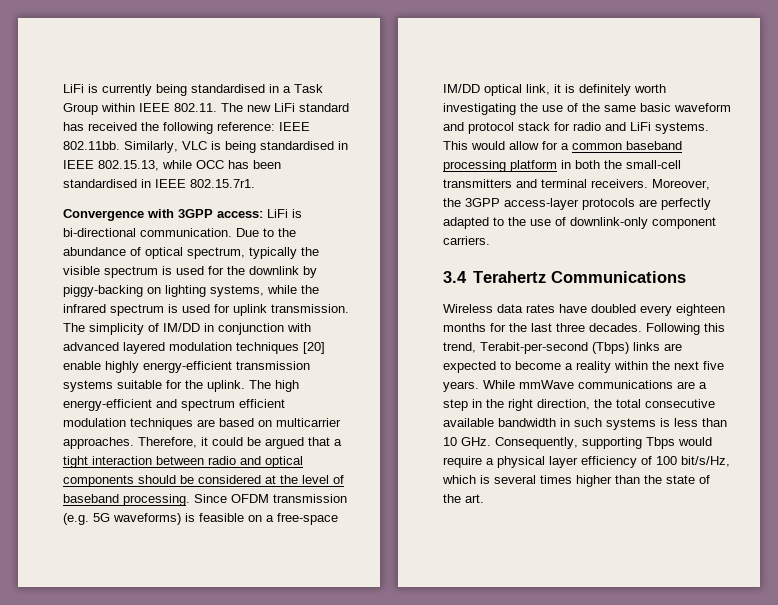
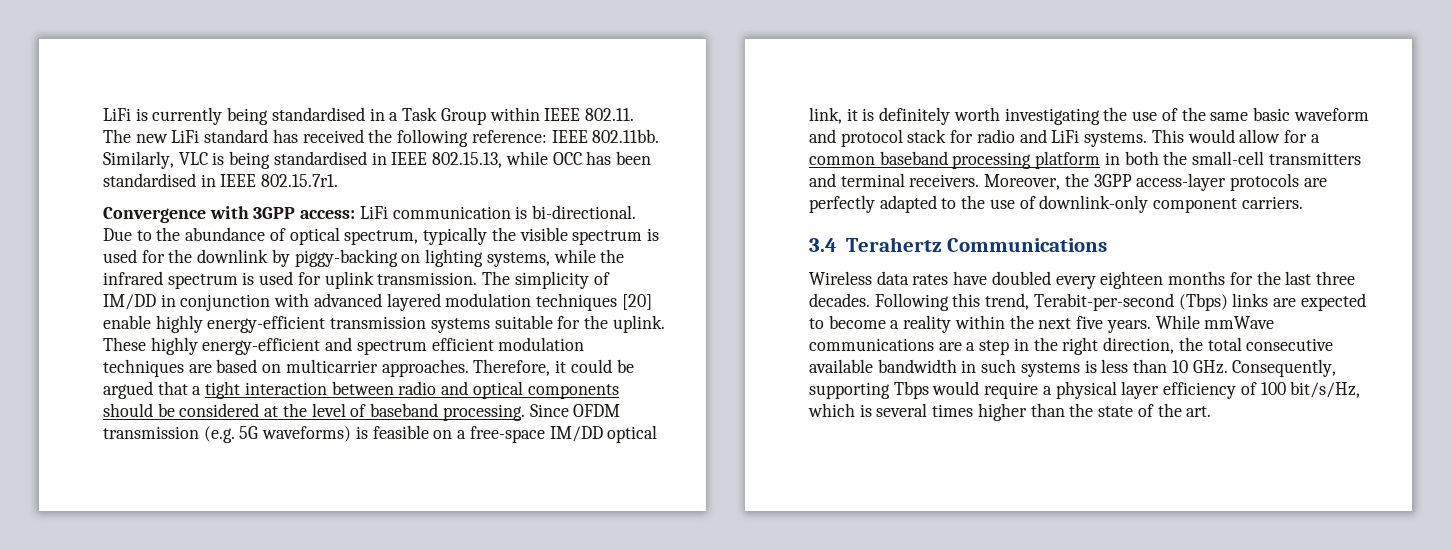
[292,209,302,218] [63,228,232,237] is bi-directional communication. -> [392,205,637,219] communication is bi-directional.
[249,380,299,392] The high -> [103,337,198,355] These highly

